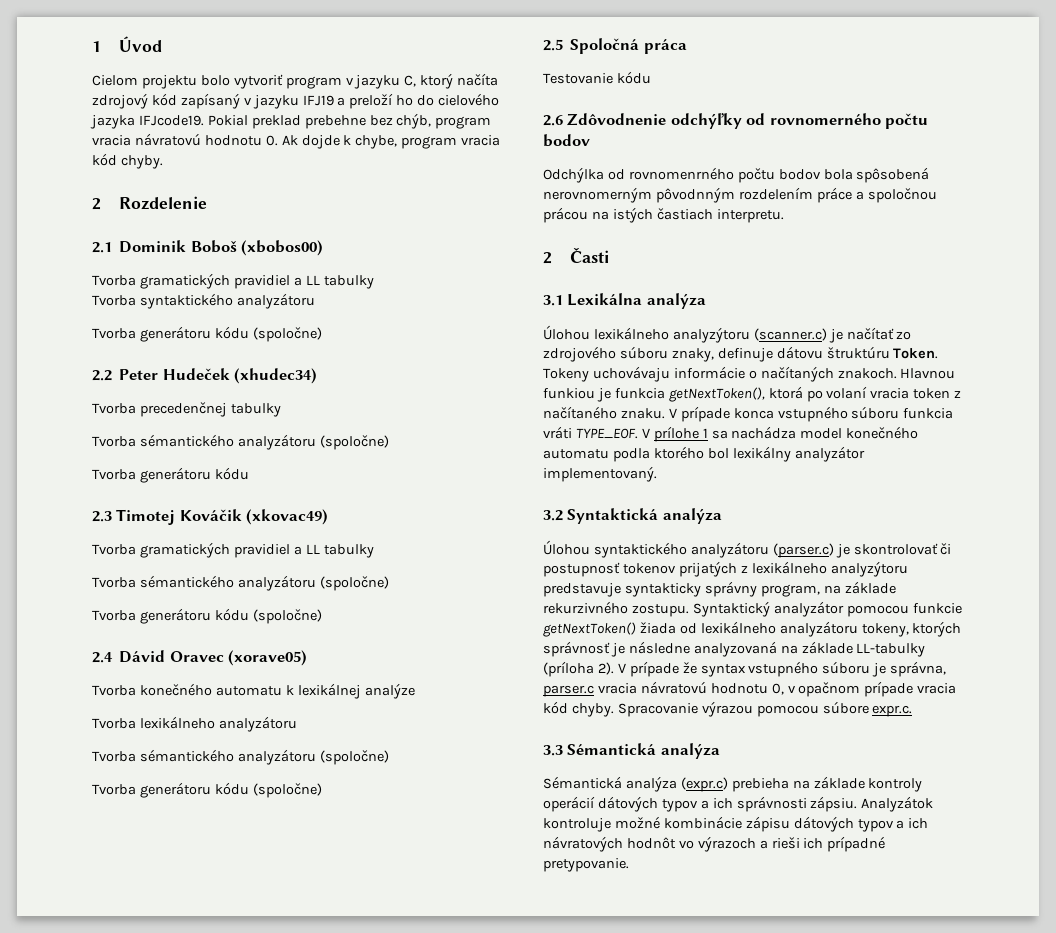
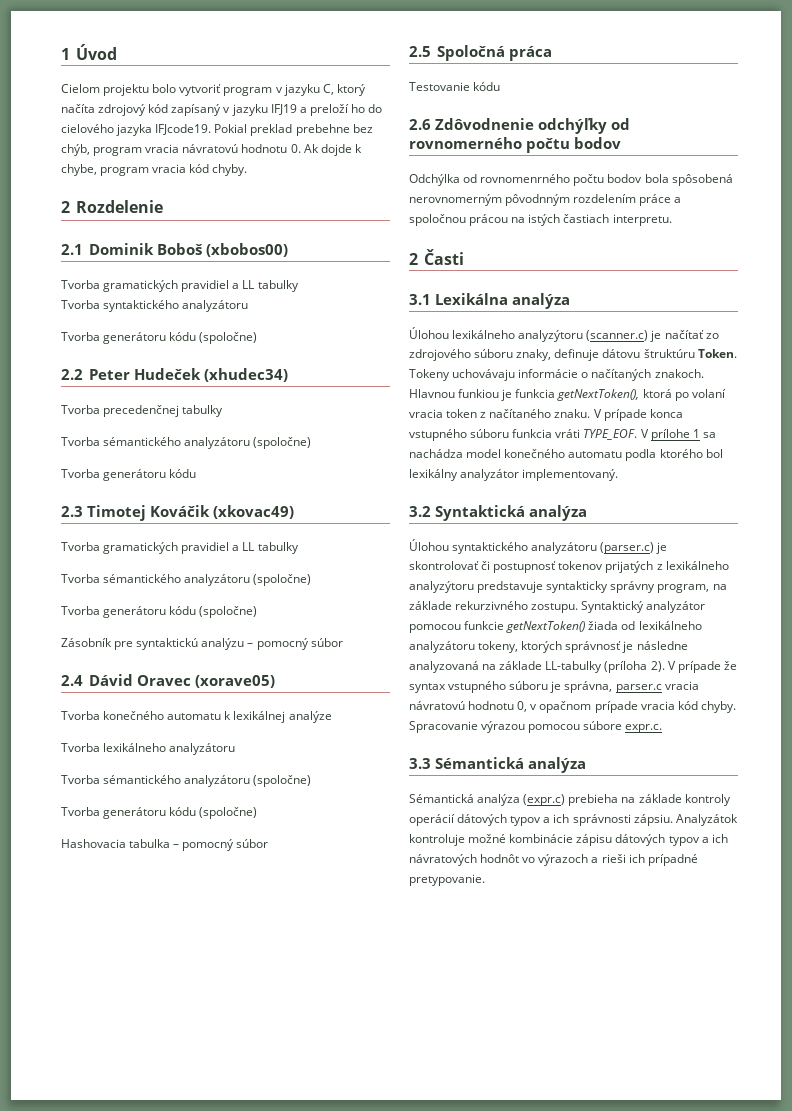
(322, 616) none -> [61,638,343,650] // Zásobník pre syntaktickú analýzu – pomocný súbor
(322, 790) none -> [61,839,269,851] // Hashovacia tabulka – pomocný súbor

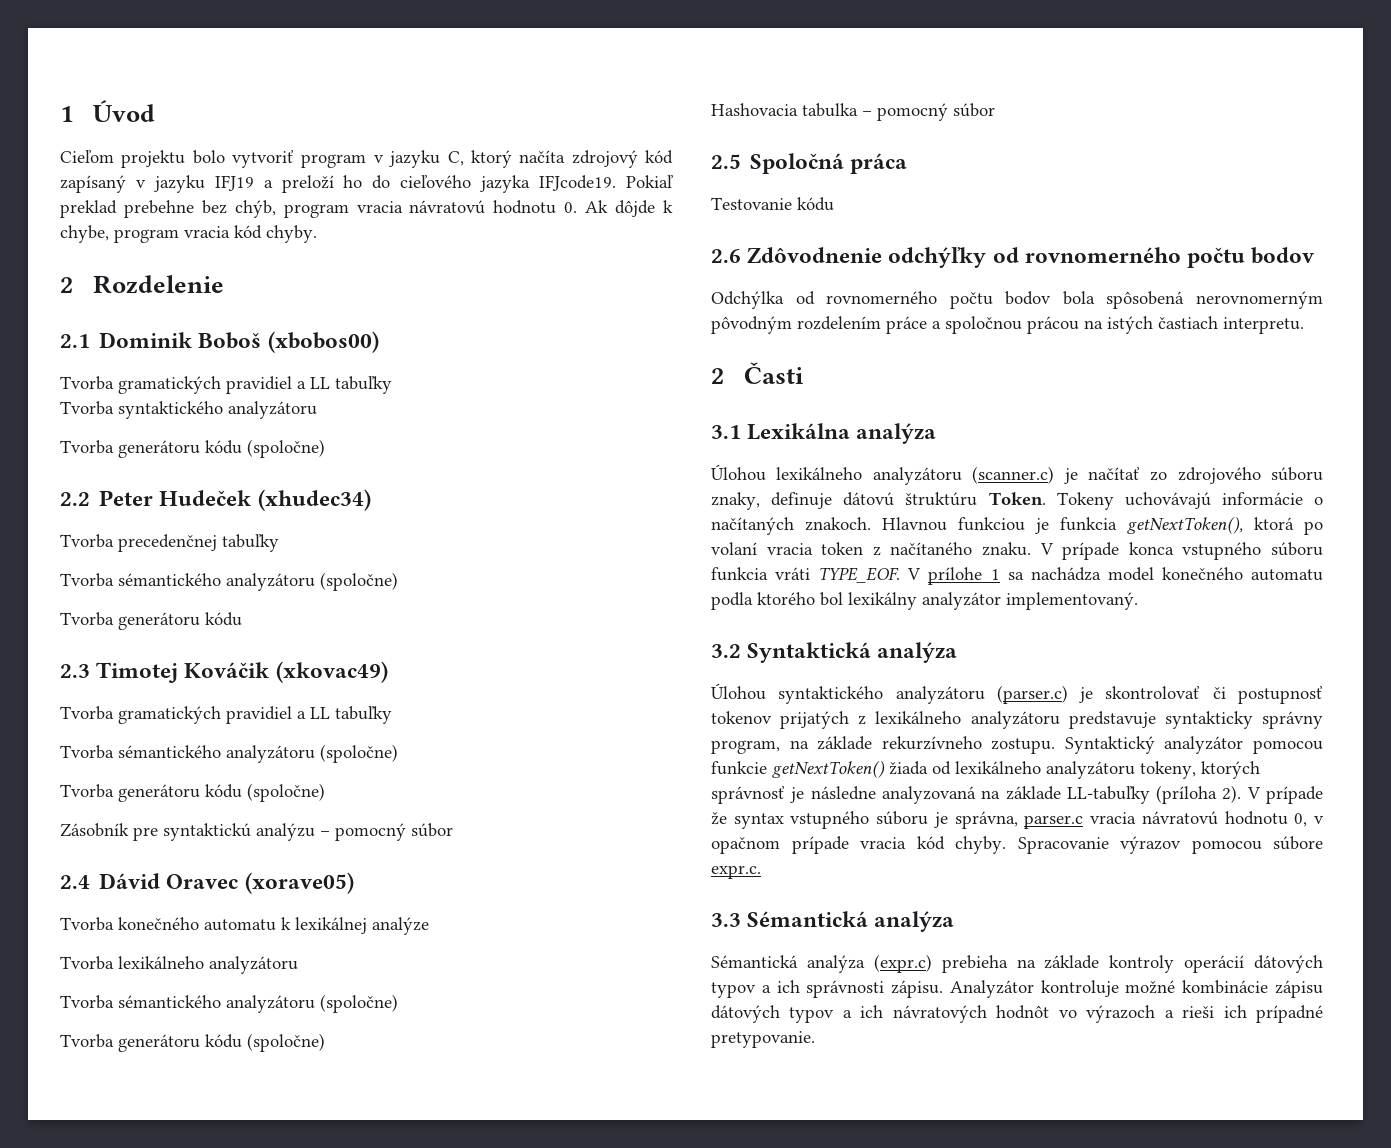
[61,84,100,93] Cielom -> [60,150,114,163] Cieľom
[61,124,114,133] cielového -> [400,175,472,188] cieľového
[214,124,248,133] Pokial -> [626,175,674,188] Pokiaľ
[320,144,352,156] dojde -> [615,200,656,217] dôjde
[257,280,299,292] tabulky -> [335,376,392,394] tabuľky
[182,405,224,417] tabulky -> [222,534,279,552] tabuľky
[257,542,299,554] tabulky -> [335,706,392,724] tabuľky
[480,174,571,183] rovnomenrného -> [826,291,938,304] rovnomerného
[505,194,571,206] pôvodnným -> [711,316,792,334] pôvodným
[518,330,584,342] analyzýtoru -> [872,467,962,485] analyzátoru
[602,349,641,358] dátovu -> [843,492,895,506] dátovú
[452,369,516,381] uchovávaju -> [1124,492,1211,509] uchovávajú
[458,389,500,398] funkiou -> [958,517,1025,531] funkciou
[409,581,474,593] analyzýtoru -> [970,711,1060,729] analyzátoru
[455,601,529,610] rekurzivného -> [881,736,982,750] rekurzívneho
[545,661,603,673] LL-tabulky -> [1066,786,1150,804] LL-tabuľky
[481,721,526,733] výrazou -> [1120,836,1181,854] výrazov
[633,814,738,826] zápsiu. Analyzátok -> [891,980,1034,998] zápisu. Analyzátor

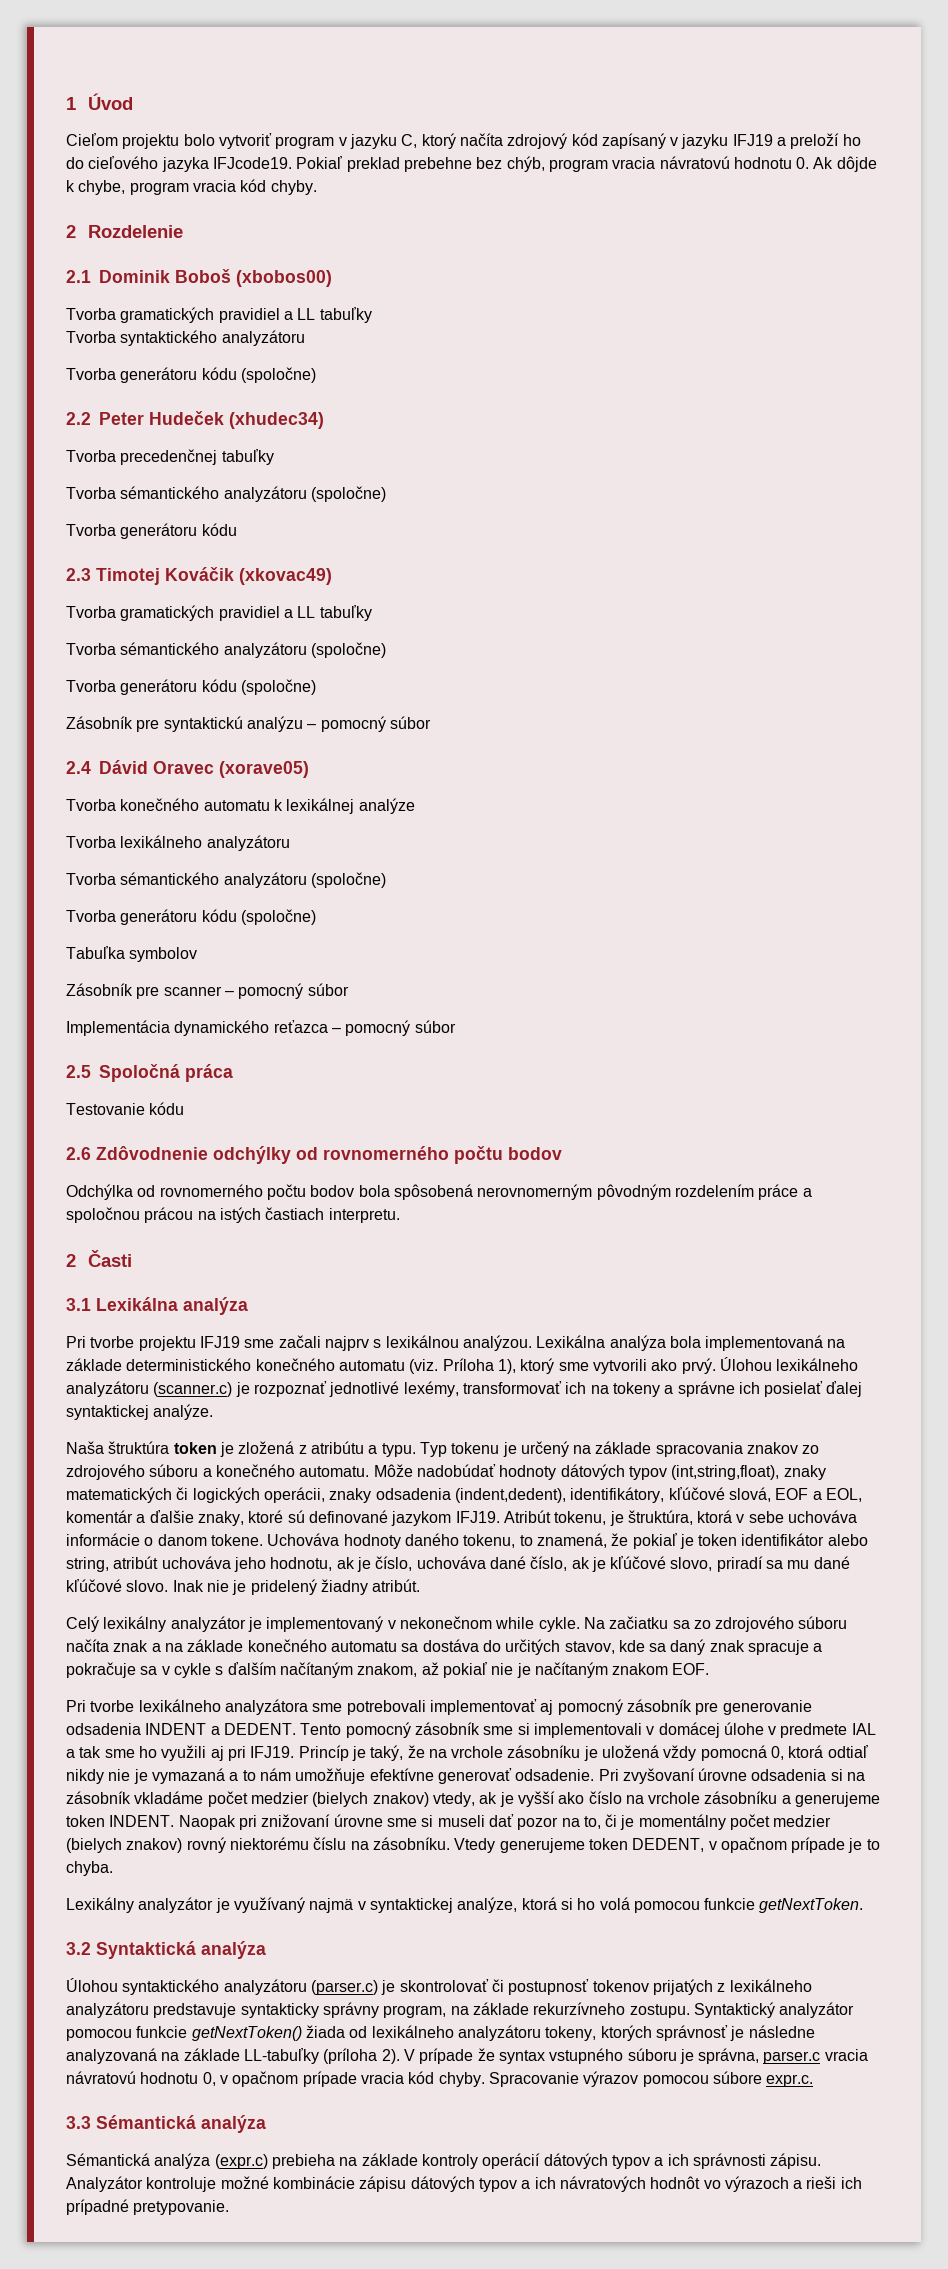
[711,103,858,117] Hashovacia tabulka -> [66,946,198,962] [66,983,349,999] [66,1020,328,1036] Tabuľka symbolov // Zásobník pre scanner – pomocný súbor // Implementácia dynamického reťazca
[888,246,987,268] odchýľky -> [213,1146,291,1164] odchýlky
(937, 433) none -> [66,1335,846,1351] [66,1358,716,1374] Pri tvorbe projektu IFJ19 sme začali najprv s lexikálnou analýzou. Lexikálna analýza bola implementovaná na základe deterministického konečného automatu (viz. Príloha 1), ktorý sme vytvorili ako prvý.
[1087,467,1323,484] [711,492,1323,510] [711,516,1323,535] [711,542,1323,560] [711,567,1323,585] [711,592,1138,610] načítať zo zdrojového súboru znaky, definuje dátovú štruktúru Token. Tokeny uchovávajú informácie o načítaných znakoch. Hlavnou funkciou je funkcia getNextToken(), ktorá po volaní vracia token z načítaného znaku. V prípade konca vstupného súboru funkcia vráti TYPE_EOF. V prílohe 1 sa nachádza model konečného automatu podla ktorého bol lexikálny analyzátor implementovaný. -> [253,1381,863,1397] [66,1404,214,1420] [66,1441,820,1457] [66,1464,826,1480] [66,1487,862,1503] [66,1510,858,1526] [66,1533,868,1549] [66,1556,850,1572] [66,1579,421,1595] [66,1616,848,1632] [66,1639,823,1655] [66,1662,710,1678] [66,1699,812,1715] [66,1722,876,1738] [66,1745,868,1761] [66,1768,866,1784] [66,1791,881,1807] [66,1814,832,1830] [66,1837,880,1853] [66,1861,113,1876] [66,1897,864,1913] rozpoznať jednotlivé lexémy, transformovať ich na tokeny a správne ich posielať ďalej syntaktickej analýze. // Naša štruktúra token je zložená z atribútu a typu. Typ tokenu je určený na základe spracovania znakov zo zdrojového súboru a konečného automatu. Môže nadobúdať hodnoty dátových typov (int,string,float), znaky matematických či logických operácii, znaky odsadenia (indent,dedent), identifikátory, kľúčové slová, EOF a EOL, komentár a ďalšie znaky, ktoré sú definované jazykom IFJ19. Atribút tokenu, je štruktúra, ktorá v sebe uchováva informácie o danom tokene. Uchováva hodnoty daného tokenu, to znamená, že pokiaľ je token identifikátor alebo string, atribút uchováva jeho hodnotu, ak je číslo, uchováva dané číslo, ak je kľúčové slovo, priradí sa mu dané kľúčové slovo. Inak nie je pridelený žiadny atribút. // Celý lexikálny analyzátor je implementovaný v nekonečnom while cykle. Na začiatku sa zo zdrojového súboru načíta znak a na základe konečného automatu sa dostáva do určitých stavov, kde sa daný znak spracuje a pokračuje sa v cykle s ďalším načítaným znakom, až pokiaľ nie je načítaným znakom EOF. // Pri tvorbe lexikálneho analyzátora sme potrebovali implementovať aj pomocný zásobník pre generovanie odsadenia INDENT a DEDENT. Tento pomocný zásobník sme si implementovali v domácej úlohe v predmete IAL a tak sme ho využili aj pri IFJ19. Princíp je taký, že na vrchole zásobníku je uložená vždy pomocná 0, ktorá odtiaľ nikdy nie je vymazaná a to nám umožňuje efektívne generovať odsadenie. Pri zvyšovaní úrovne odsadenia si na zásobník vkladáme počet medzier (bielych znakov) vtedy, ak je vyšší ako číslo na vrchole zásobníku a generujeme token INDENT. Naopak pri znižovaní úrovne sme si museli dať pozor na to, či je momentálny počet medzier (bielych znakov) rovný niektorému číslu na zásobníku. Vtedy generujeme token DEDENT, v opačnom prípade je to chyba. // Lexikálny analyzátor je využívaný najmä v syntaktickej analýze, ktorá si ho volá pomocou funkcie getNextToken.

